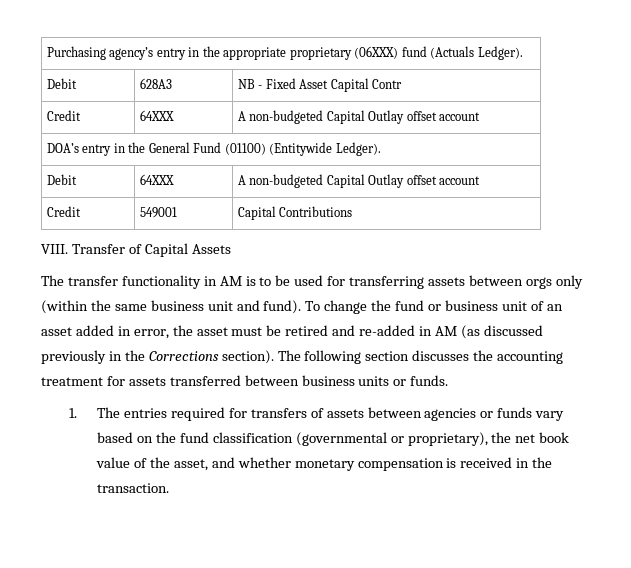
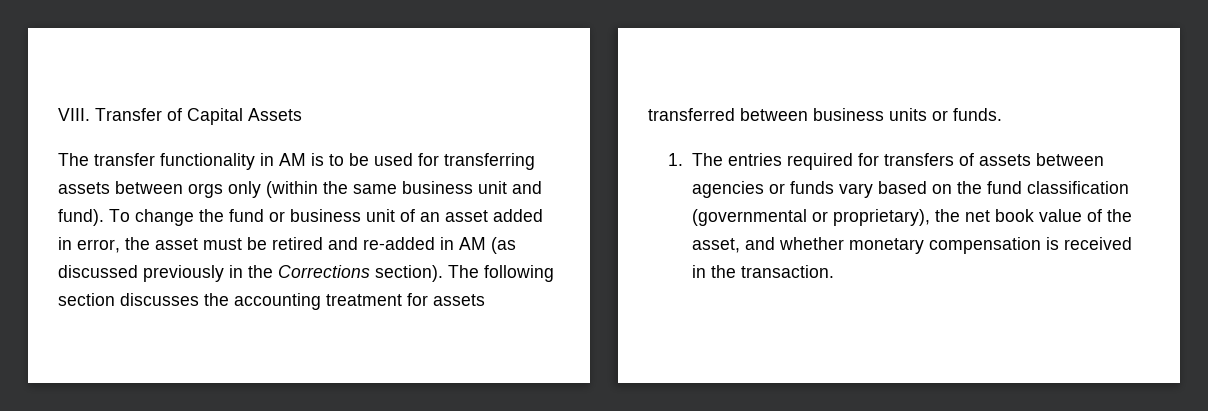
[46,46,523,60] [46,78,77,89] [139,78,172,89] [237,78,403,92] [46,110,81,121] [139,110,174,121] [237,110,481,124] [46,142,381,156] [46,174,77,185] [139,174,174,185] [237,174,481,188] [46,206,81,217] [139,207,177,218] [237,206,353,220] Purchasing agency’s entry in the appropriate proprietary (06XXX) fund (Actuals Ledger). // Debit | 628A3 | NB - Fixed Asset Capital Contr // Credit | 64XXX | A non-budgeted Capital Outlay offset account // DOA’s entry in the General Fund (01100) (Entitywide Ledger). // Debit | 64XXX | A non-budgeted Capital Outlay offset account // Credit | 549001 | Capital Contributions // -> (58, 114) none

